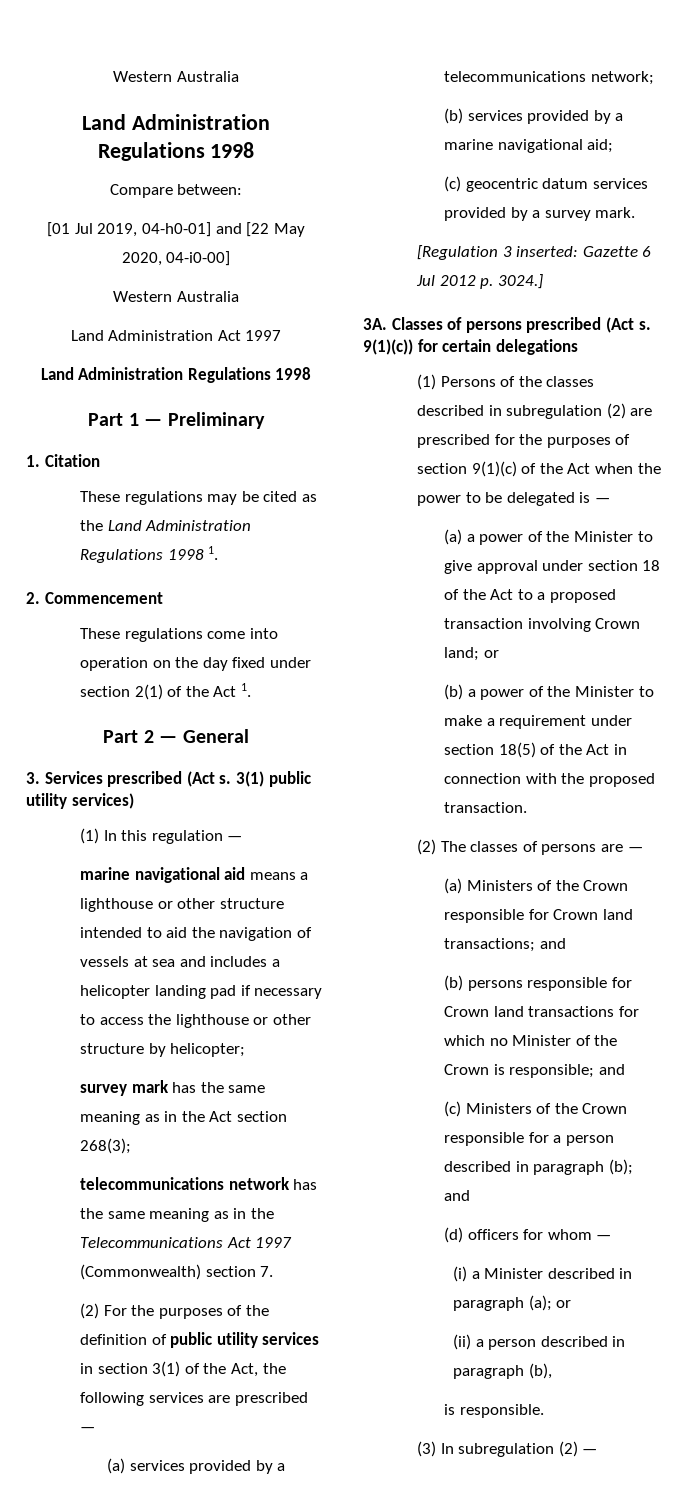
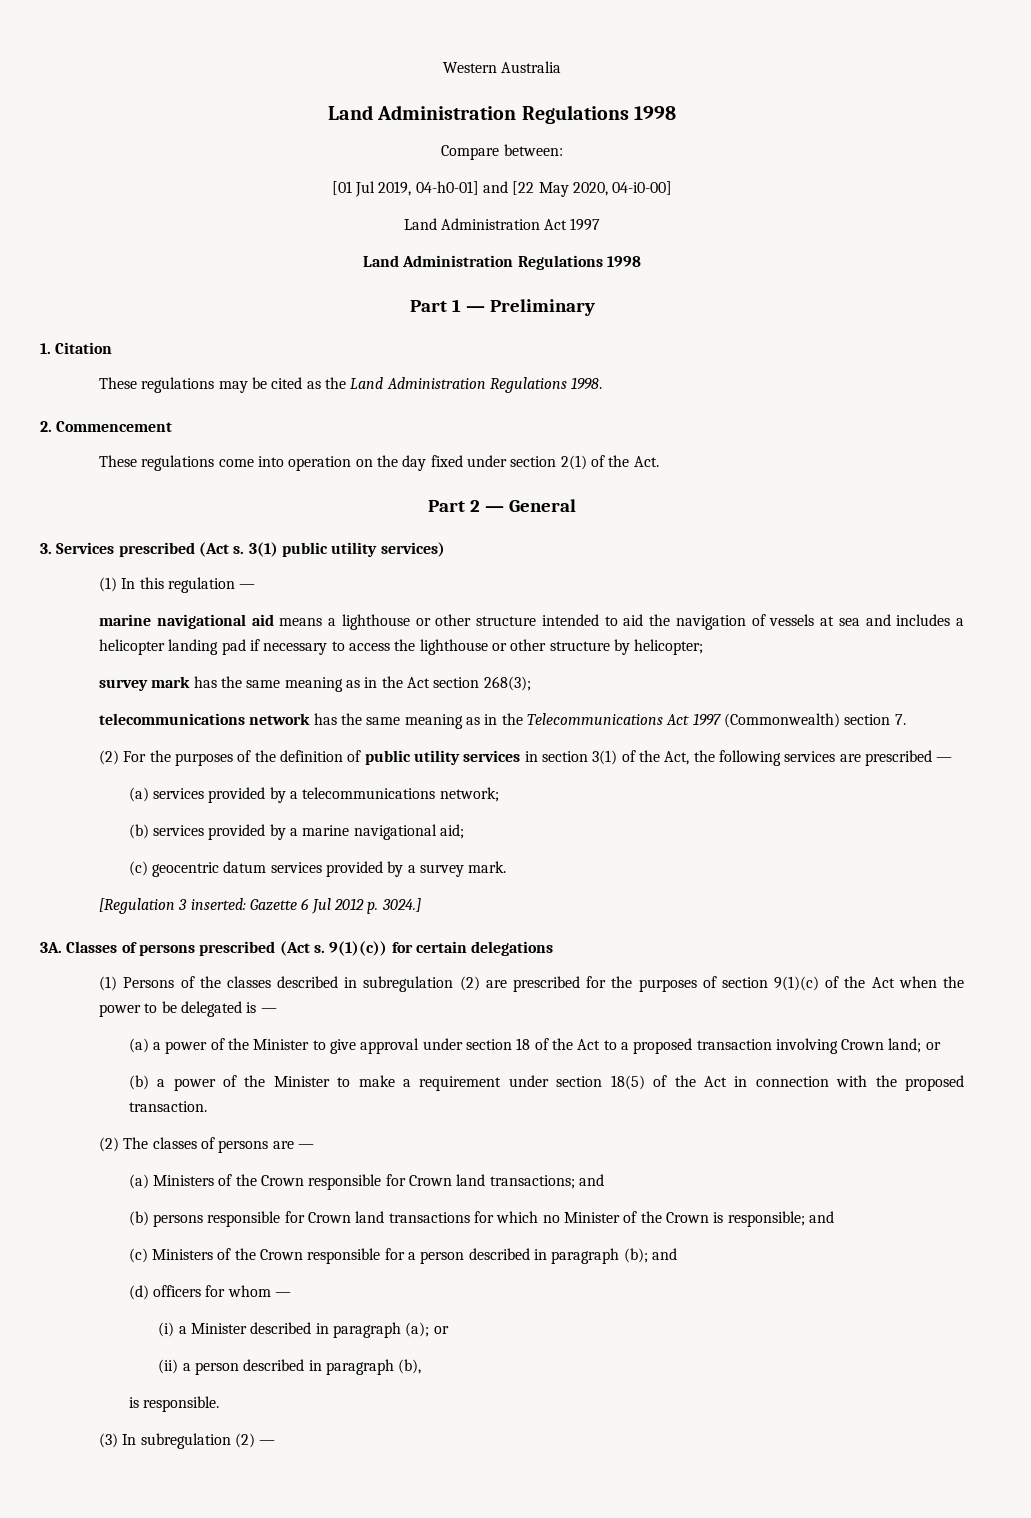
[113,291,239,302] // Western Australia -> (673, 188) none
[167,546,219,560] 1998 1. -> [571,377,603,390] 1998.
[213,683,251,697] Act 1. -> [633,456,659,467] Act.

